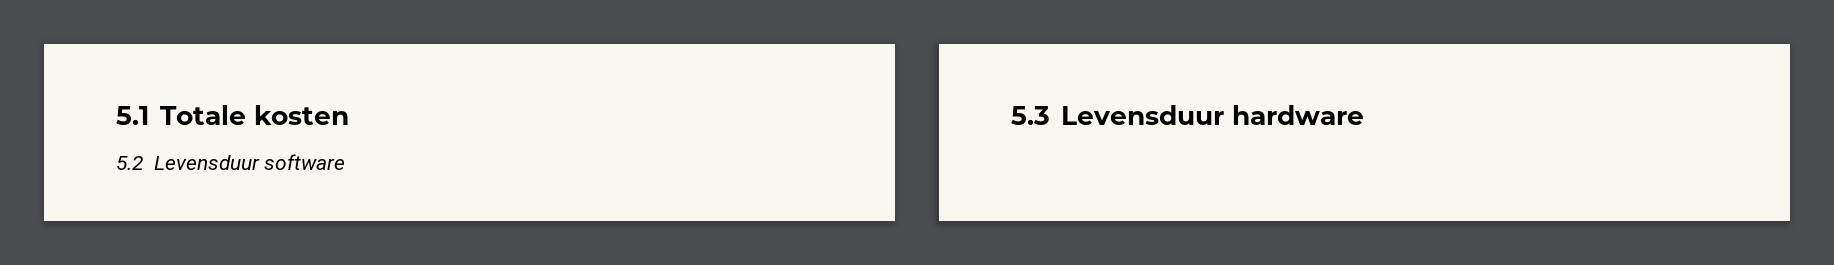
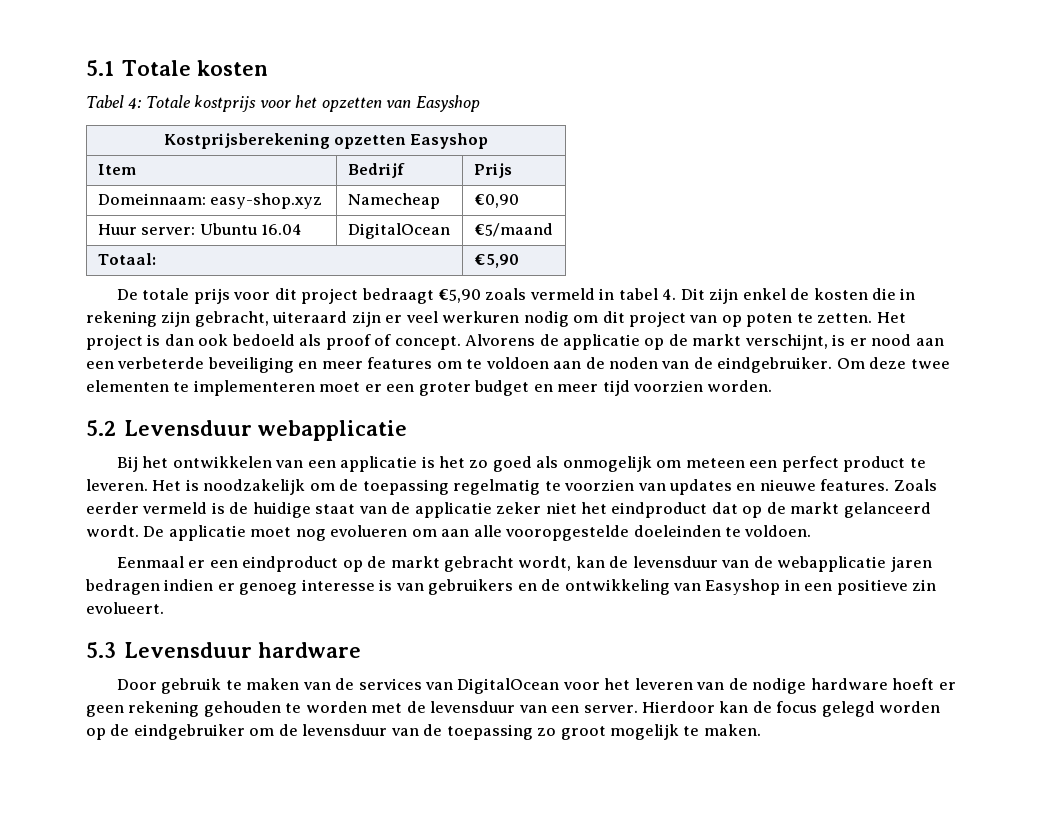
[116,154,346,170] [1011,105,1364,125] 5.2 Levensduur software // 5.3 Levensduur hardware -> [86,95,480,112] [163,133,489,149] [97,164,136,175] [347,163,405,178] [473,163,512,178] [97,193,323,209] [347,193,440,209] [473,194,519,208] [97,223,303,235] [347,223,450,239] [473,223,553,237] [97,253,156,265] [473,254,519,268] [116,288,916,304] [86,311,906,327] [86,334,944,350] [86,357,950,373] [86,380,773,396] [86,420,408,441] [116,456,926,472] [86,479,937,495] [86,502,931,518] [86,525,812,541] [116,556,932,572] [85,579,937,595] [86,602,164,614] [86,642,362,658] [116,678,956,694] [86,701,941,717] [86,724,761,740] Tabel 4: Totale kostprijs voor het opzetten van Easyshop // Kostprijsberekening opzetten Easyshop // Item | Bedrijf | Prijs // Domeinnaam: easy-shop.xyz | Namecheap | €0,90 // Huur server: Ubuntu 16.04 | DigitalOcean | €5/maand // Totaal: | €5,90 // De totale prijs voor dit project bedraagt €5,90 zoals vermeld in tabel 4. Dit zijn enkel de kosten die in rekening zijn gebracht, uiteraard zijn er veel werkuren nodig om dit project van op poten te zetten. Het project is dan ook bedoeld als proof of concept. Alvorens de applicatie op de markt verschijnt, is er nood aan een verbeterde beveiliging en meer features om te voldoen aan de noden van de eindgebruiker. Om deze twee elementen te implementeren moet er een groter budget en meer tijd voorzien worden. // 5.2 Levensduur webapplicatie // Bij het ontwikkelen van een applicatie is het zo goed als onmogelijk om meteen een perfect product te leveren. Het is noodzakelijk om de toepassing regelmatig te voorzien van updates en nieuwe features. Zoals eerder vermeld is de huidige staat van de applicatie zeker niet het eindproduct dat op de markt gelanceerd wordt. De applicatie moet nog evolueren om aan alle vooropgestelde doeleinden te voldoen. // Eenmaal er een eindproduct op de markt gebracht wordt, kan de levensduur van de webapplicatie jaren bedragen indien er genoeg interesse is van gebruikers en de ontwikkeling van Easyshop in een positieve zin evolueert. // 5.3 Levensduur hardware // Door gebruik te maken van de services van DigitalOcean voor het leveren van de nodige hardware hoeft er geen rekening gehouden te worden met de levensduur van een server. Hierdoor kan de focus gelegd worden op de eindgebruiker om de levensduur van de toepassing zo groot mogelijk te maken.

